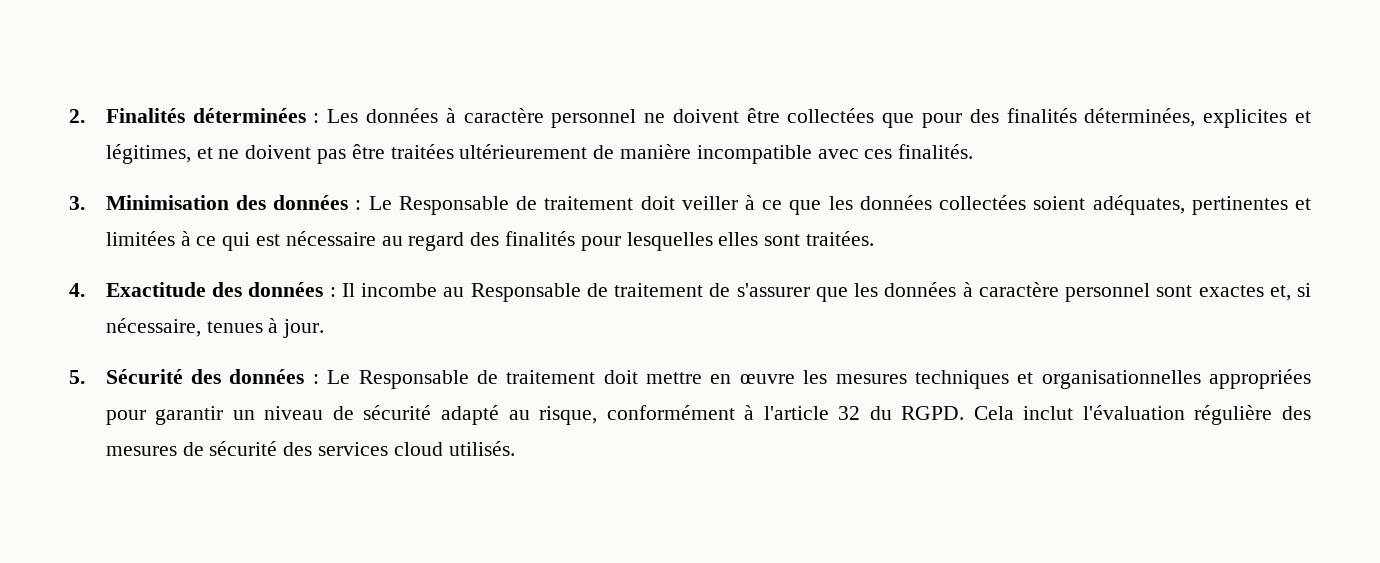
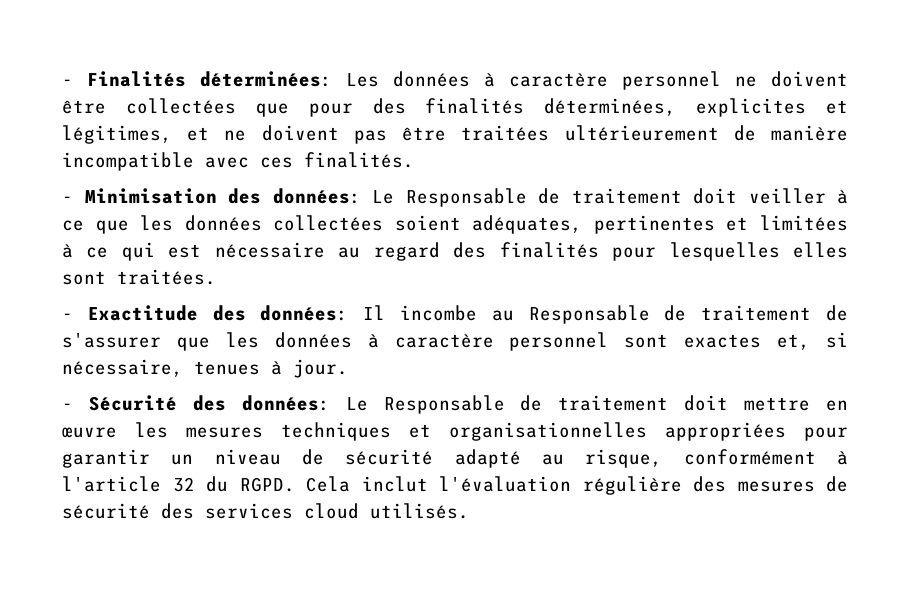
[69,108,320,123] 2. Finalités déterminées : -> [62,71,332,87] - Finalités déterminées:
[69,196,85,210] 3. -> [62,196,73,203] -
[273,195,362,210] données : -> [272,188,361,204] données:
[69,283,85,297] 4. -> [62,313,73,320] -
[248,282,336,297] données : -> [260,305,349,321] données:
[69,370,85,384] 5. -> [62,403,73,410] -
[229,369,319,384] données : -> [241,395,330,411] données:

